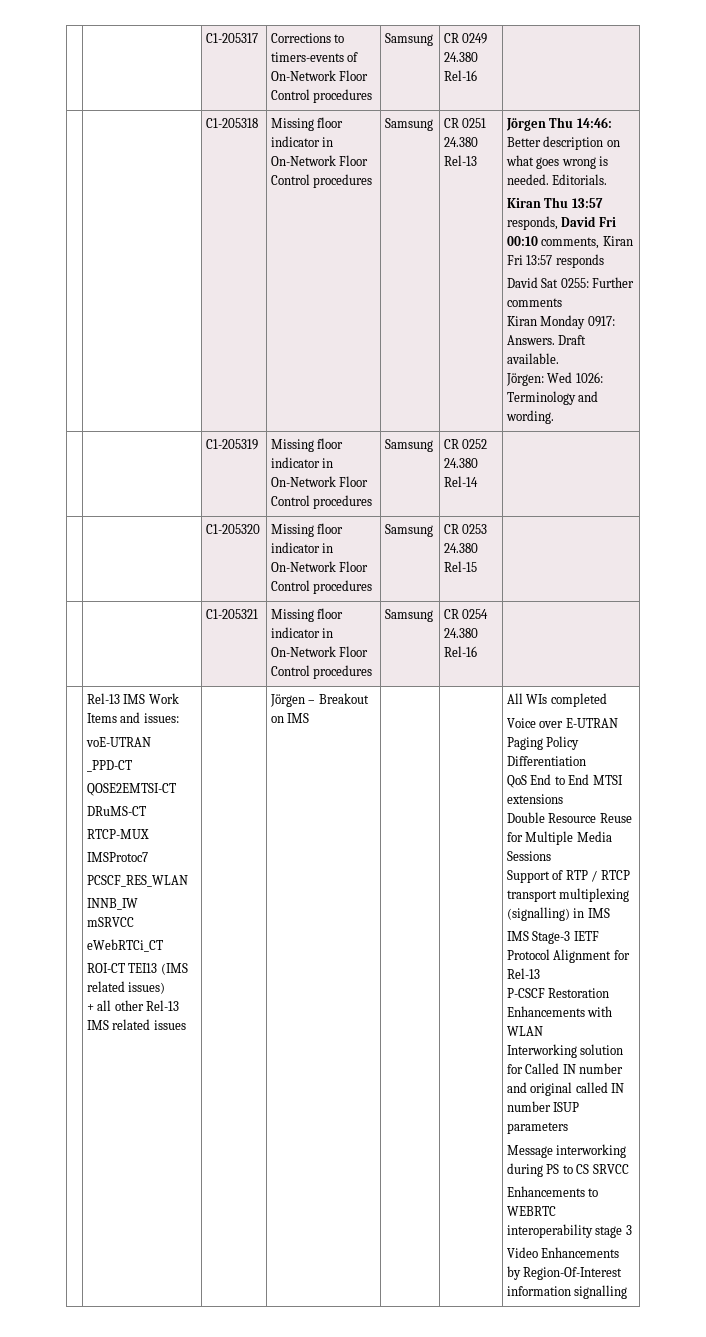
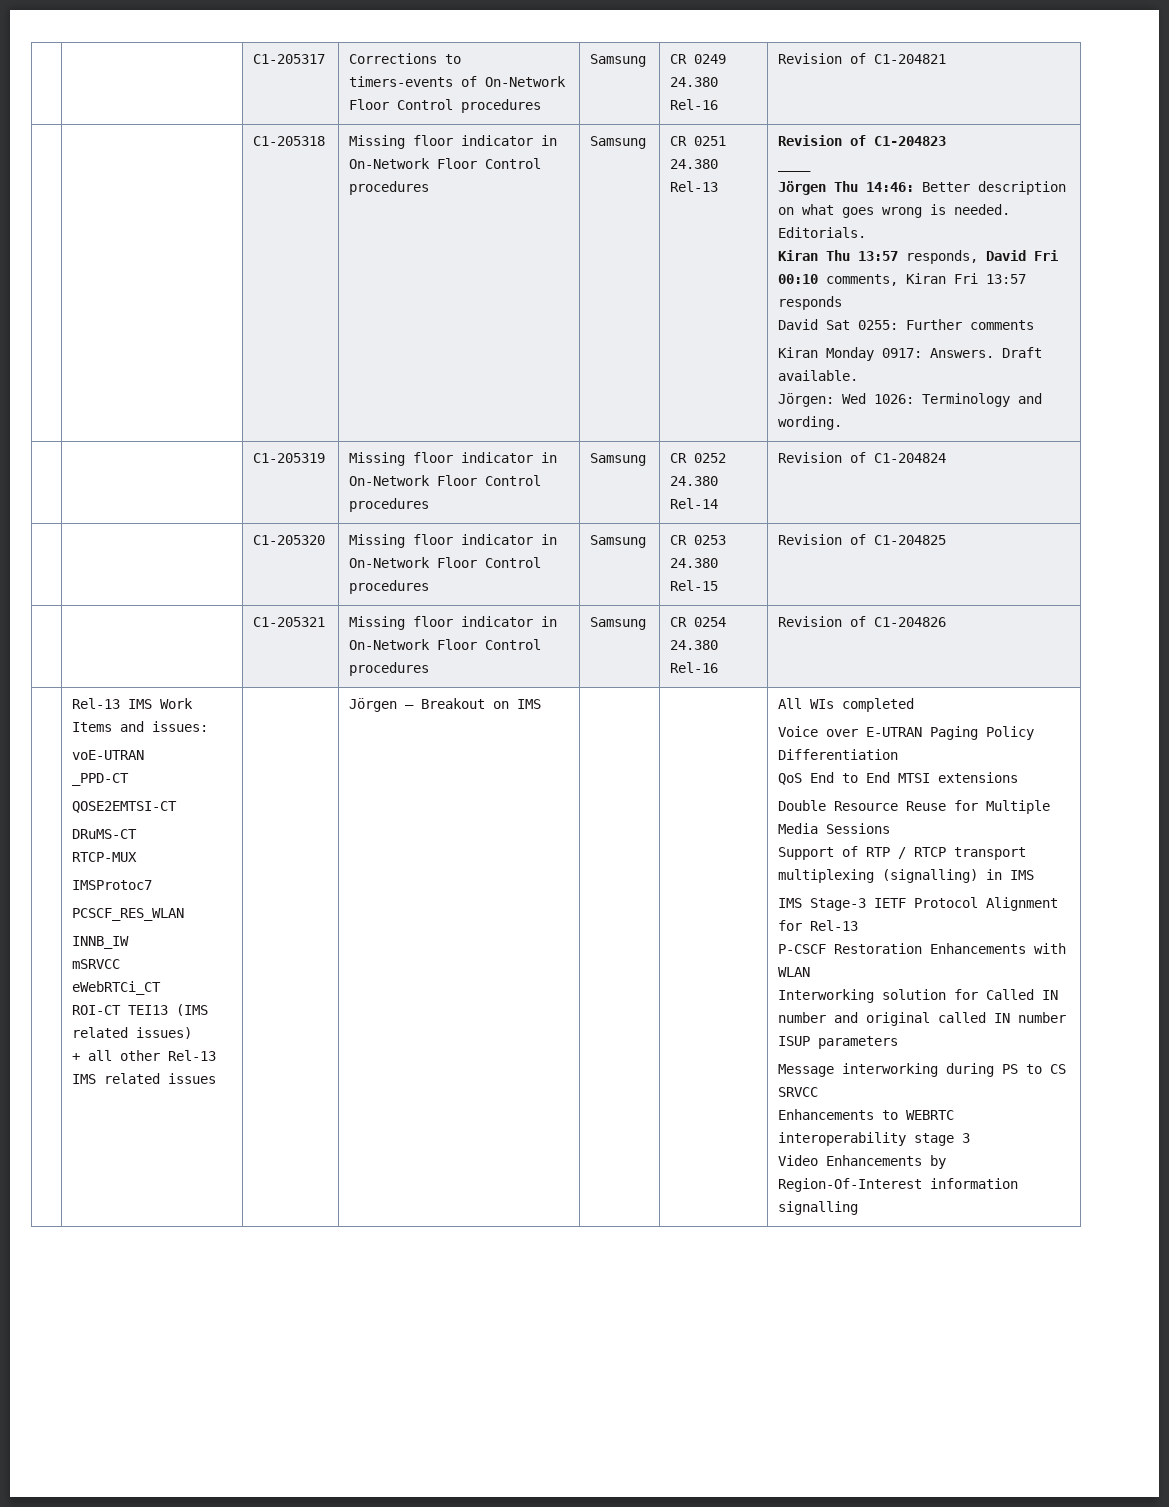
(478, 75) none -> [778,53,947,64] Revision of C1-204821
(478, 160) none -> [778,135,947,146] [778,169,812,172] Revision of C1-204823 // ____ //
(479, 481) none -> [778,452,947,463] Revision of C1-204824
(478, 566) none -> [778,534,947,545] Revision of C1-204825
(478, 651) none -> [778,616,947,627] Revision of C1-204826

